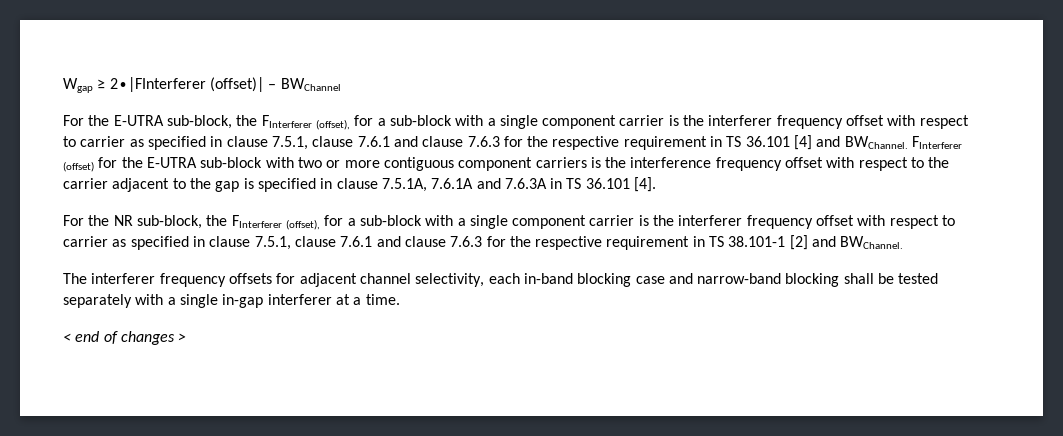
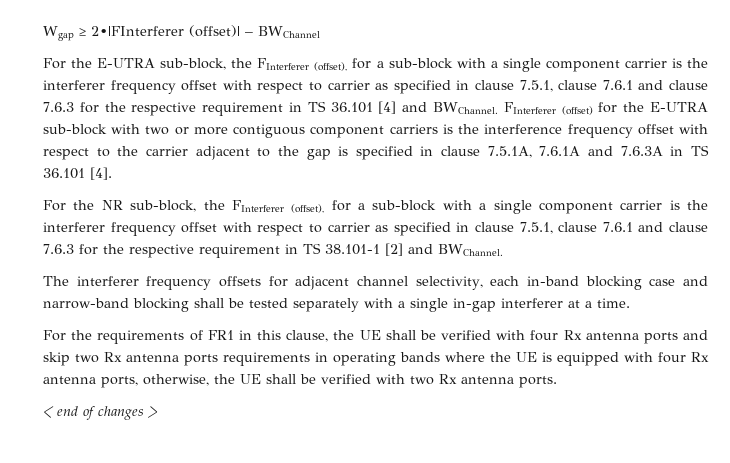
(400, 299) none -> [43,330,708,344] [43,352,709,366] [43,374,557,388] // For the requirements of FR1 in this clause, the UE shall be verified with four Rx antenna ports and skip two Rx antenna ports requirements in operating bands where the UE is equipped with four Rx antenna ports, otherwise, the UE shall be verified with two Rx antenna ports.

